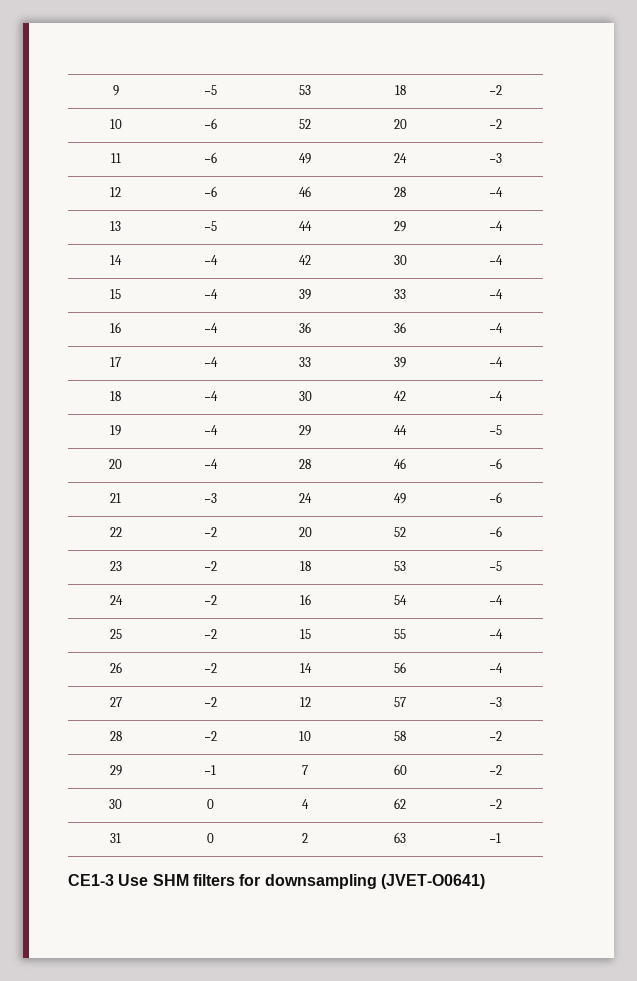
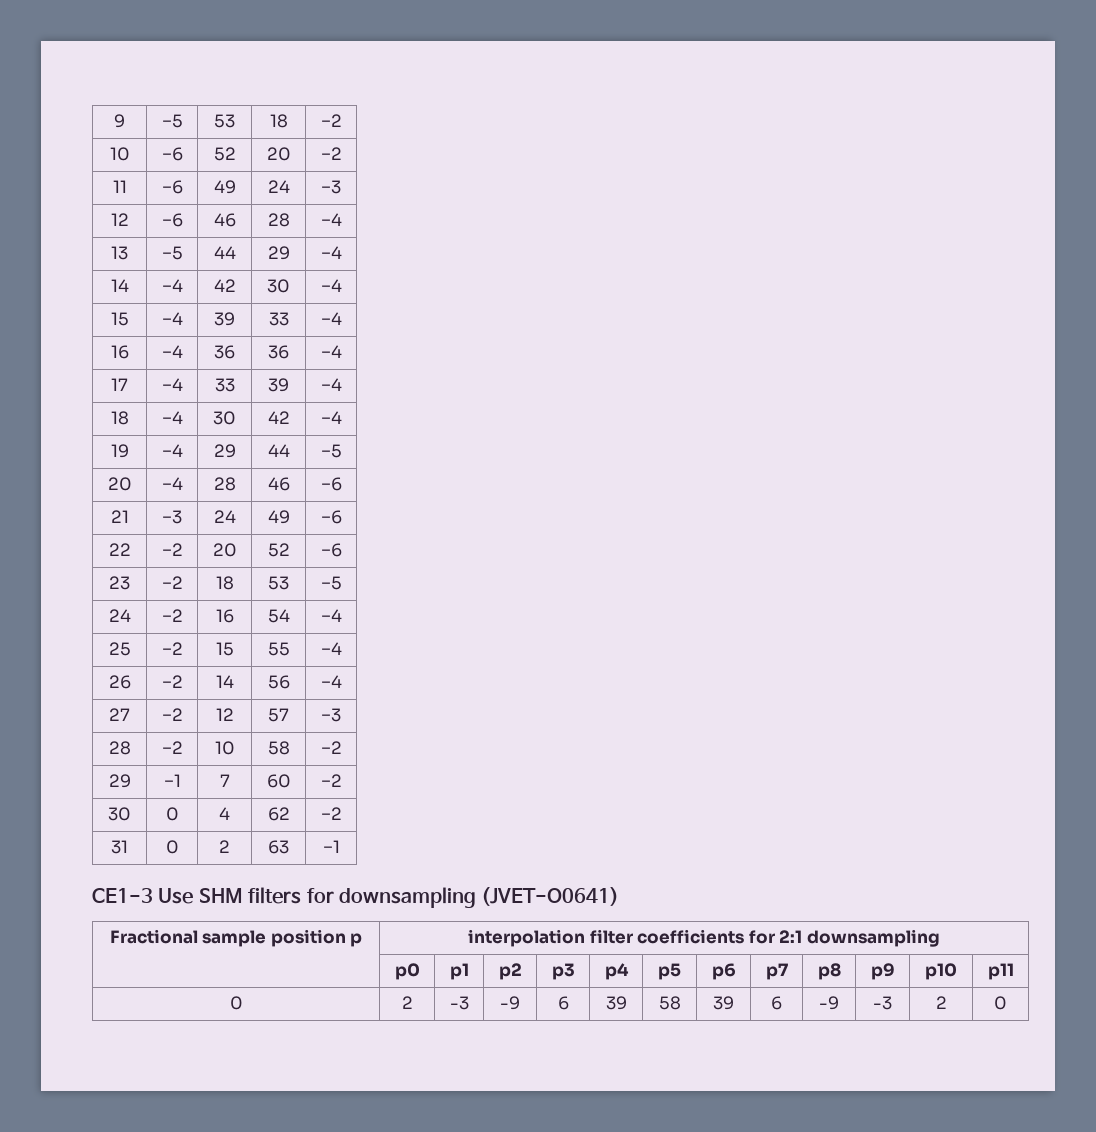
(485, 881) none -> [109,929,363,947] [468,929,940,947] [394,963,420,980] [449,963,469,980] [498,963,522,980] [551,963,575,980] [604,963,629,980] [658,963,681,980] [711,963,736,980] [765,963,788,980] [817,963,841,980] [870,963,895,980] [925,963,957,980] [987,963,1014,980] [229,996,243,1010] [401,996,413,1009] [449,996,469,1010] [500,996,520,1010] [557,996,569,1010] [605,996,627,1010] [658,996,681,1010] [713,996,734,1010] [771,996,782,1010] [819,996,839,1010] [873,996,892,1010] [935,996,947,1009] [994,996,1007,1010] // Fractional sample position p | interpolation filter coefficients for 2:1 downsampling // | p0 | p1 | p2 | p3 | p4 | p5 | p6 | p7 | p8 | p9 | p10 | p11 // 0 | 2 | -3 | -9 | 6 | 39 | 58 | 39 | 6 | -9 | -3 | 2 | 0

